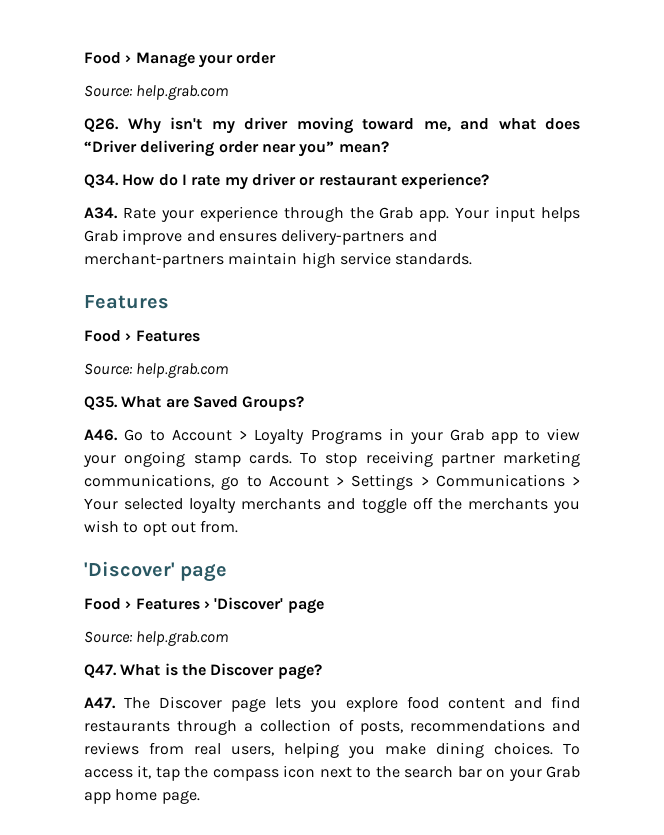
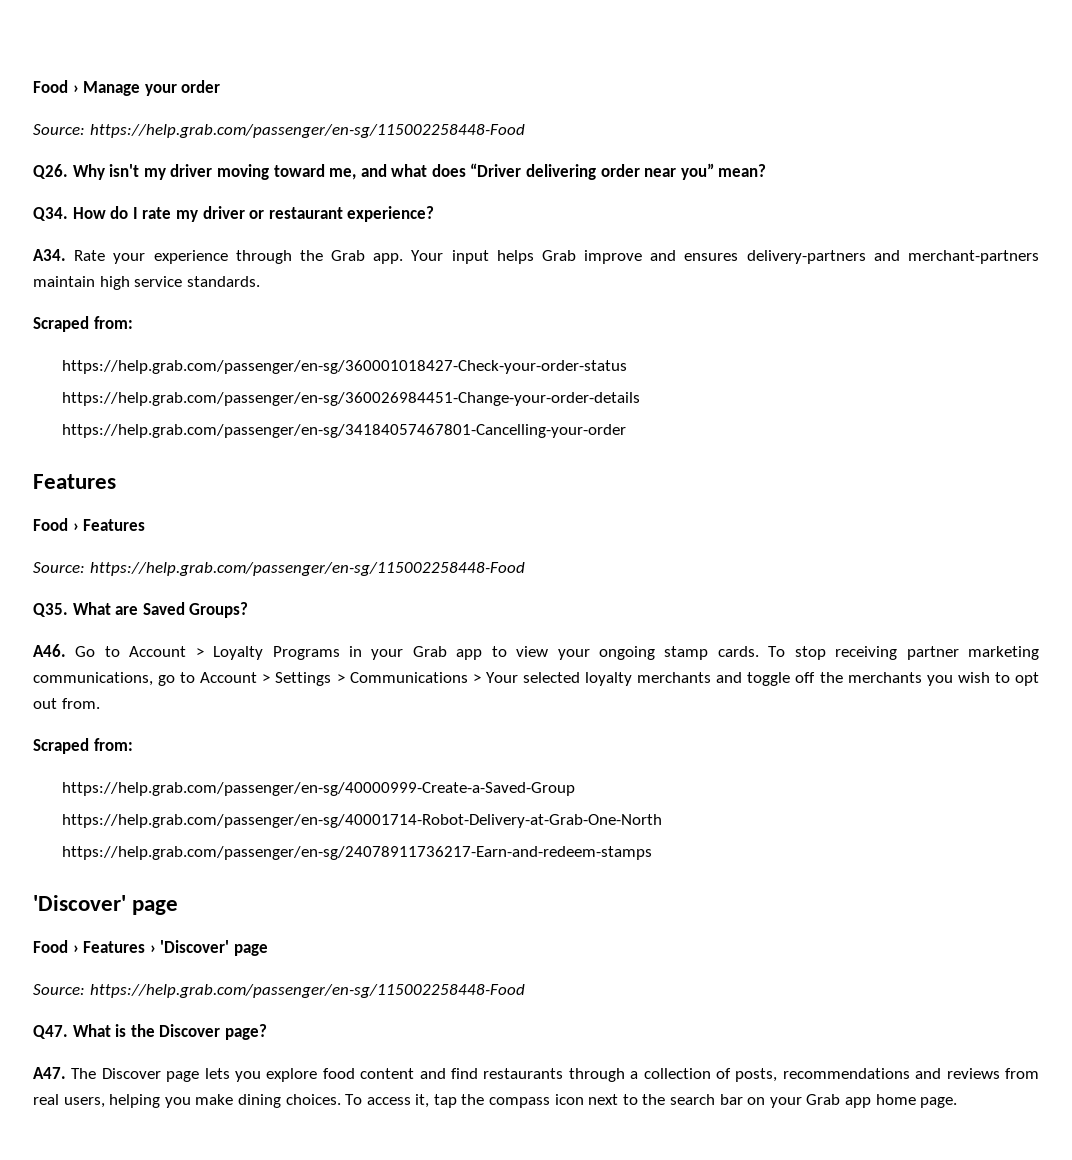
[136,85,229,100] help.grab.com -> [89,124,525,138] https://help.grab.com/passenger/en-sg/115002258448-Food
(473, 259) none -> [33,316,133,332] [61,360,627,374] [61,392,640,406] [61,424,626,438] // Scraped from: // https://help.grab.com/passenger/en-sg/360001018427-Check-your-order-status // https://help.grab.com/passenger/en-sg/360026984451-Change-your-order-details // https://help.grab.com/passenger/en-sg/34184057467801-Cancelling-your-order
[136,363,229,378] help.grab.com -> [89,562,525,576] https://help.grab.com/passenger/en-sg/115002258448-Food
(239, 526) none -> [33,738,133,754] [61,782,575,796] [61,814,662,828] [61,846,652,860] // Scraped from: // https://help.grab.com/passenger/en-sg/40000999-Create-a-Saved-Group // https://help.grab.com/passenger/en-sg/40001714-Robot-Delivery-at-Grab-One-North // https://help.grab.com/passenger/en-sg/24078911736217-Earn-and-redeem-stamps
[136,631,229,646] help.grab.com -> [89,984,525,998] https://help.grab.com/passenger/en-sg/115002258448-Food

